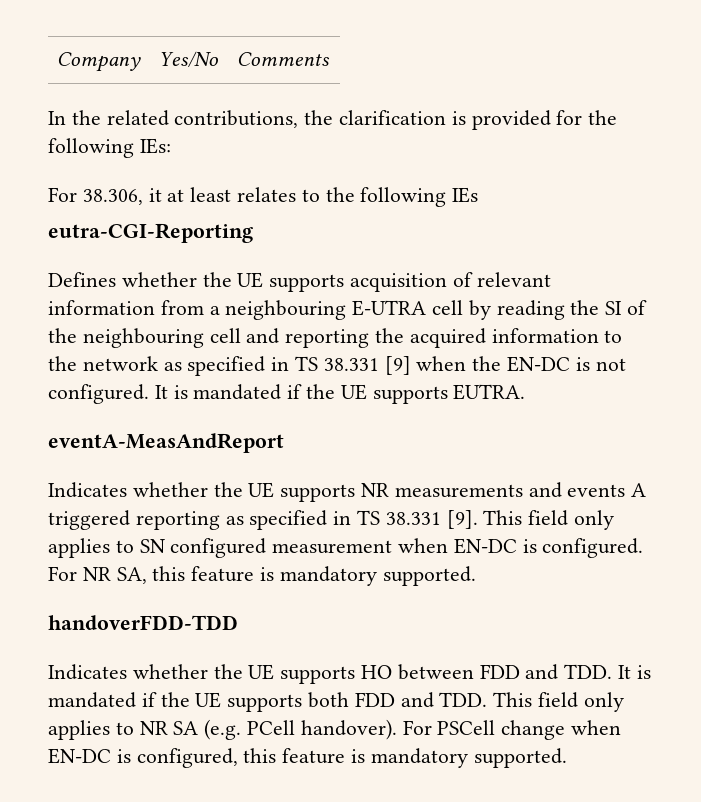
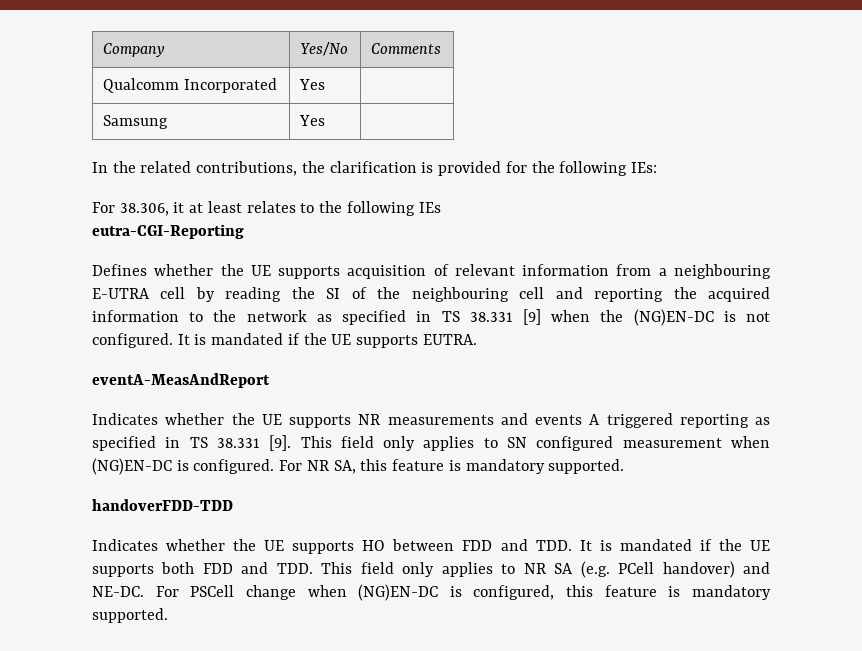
(331, 59) none -> [102,78,277,93] [298,79,325,90] [102,115,168,129] [298,115,325,126] // Qualcomm Incorporated | Yes | // Samsung | Yes |
[507,356,571,372] EN-DC -> [633,309,714,326] (NG)EN-DC
[453,538,517,554] EN-DC -> [92,458,172,475] (NG)EN-DC
[300,719,397,740] handover). -> [662,561,770,578] [92,586,144,597] handover) and NE-DC.
[48,748,111,764] EN-DC -> [358,584,439,601] (NG)EN-DC

